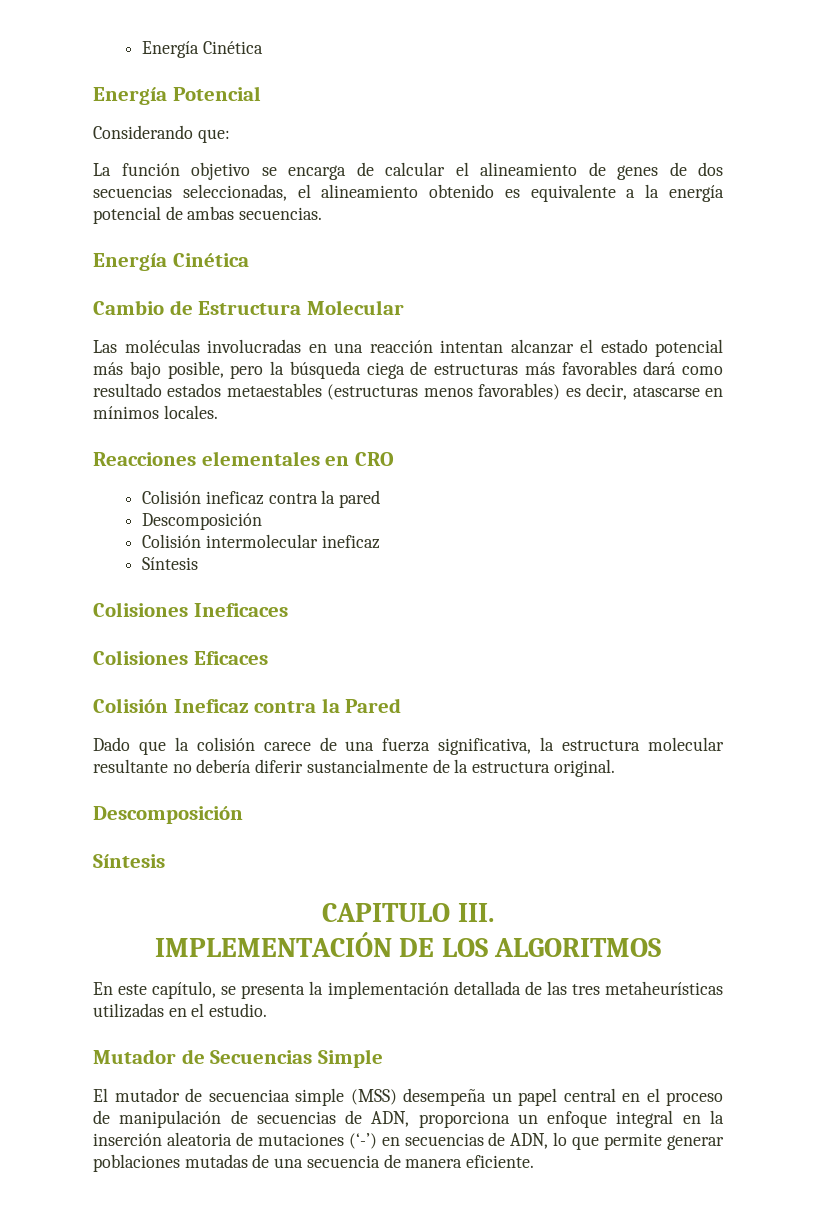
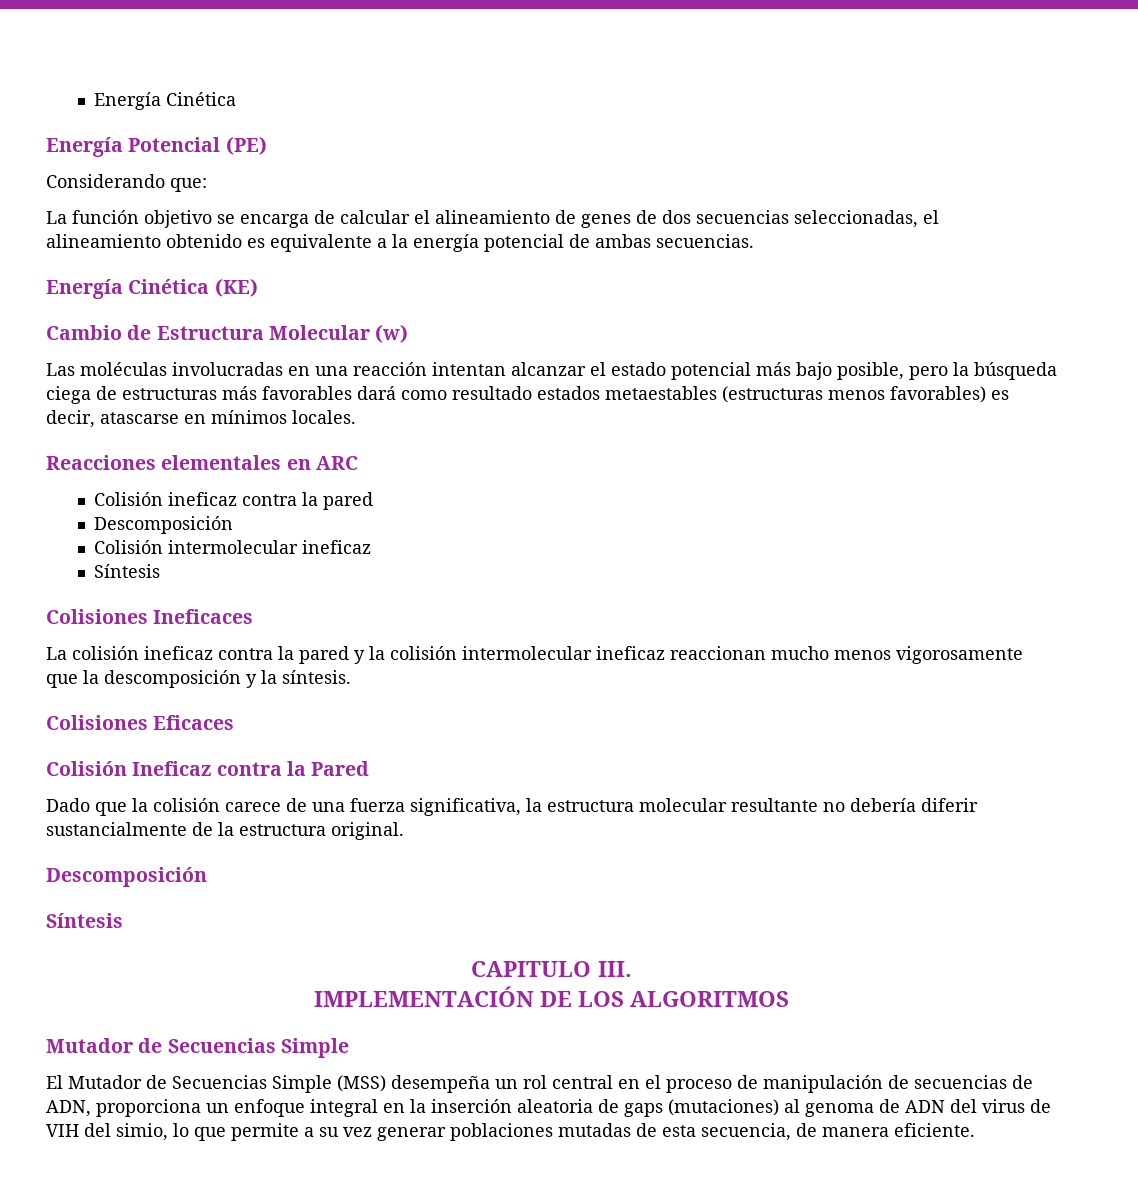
(261, 93) none -> [225,136,267,155] (PE)
(249, 260) none -> [214,278,258,297] (KE)
(404, 307) none -> [375,324,409,343] (w)
[354,452,394,466] CRO -> [315,456,358,470] ARC
(288, 610) none -> [46,646,1023,664] [46,670,351,688] // La colisión ineficaz contra la pared y la colisión intermolecular ineficaz reaccionan mucho menos vigorosamente que la descomposición y la síntesis.
[93,981,723,999] [93,1003,268,1018] // En este capítulo, se presenta la implementación detallada de las tres metaheurísticas utilizadas en el estudio. -> (790, 999) none
[114,1088,344,1106] mutador de secuenciaa simple -> [68,1075,332,1093] Mutador de Secuencias Simple
[518,1088,557,1106] papel -> [523,1075,547,1089] rol
[257,1132,663,1150] mutaciones (‘-’) en secuencias de ADN, lo que permite -> [624,1099,1051,1117] [46,1123,372,1141] gaps (mutaciones) al genoma de ADN del virus de VIH del simio, lo que permite a su vez
[274,1155,380,1168] una secuencia -> [662,1123,791,1141] esta secuencia,

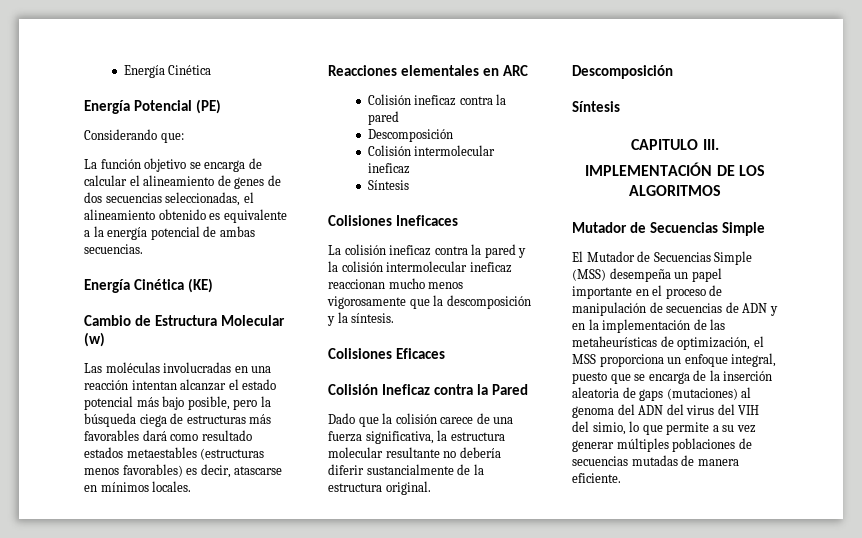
[523,1075,613,1089] rol central -> [691,268,722,282] [572,286,632,299] papel importante
[46,1099,405,1117] ADN, proporciona un enfoque integral en -> [742,303,778,316] [572,319,726,333] [572,336,764,350] [572,353,777,367] [572,370,707,384] ADN y en la implementación de las metaheurísticas de optimización, el MSS proporciona un enfoque integral, puesto que se encarga de
[879,1099,900,1113] de -> [617,404,635,415] del
[1030,1099,1051,1113] de -> [717,404,735,415] del
[450,1123,791,1141] poblaciones mutadas de esta secuencia, -> [616,438,752,452] [572,455,678,466] múltiples poblaciones de secuencias mutadas

